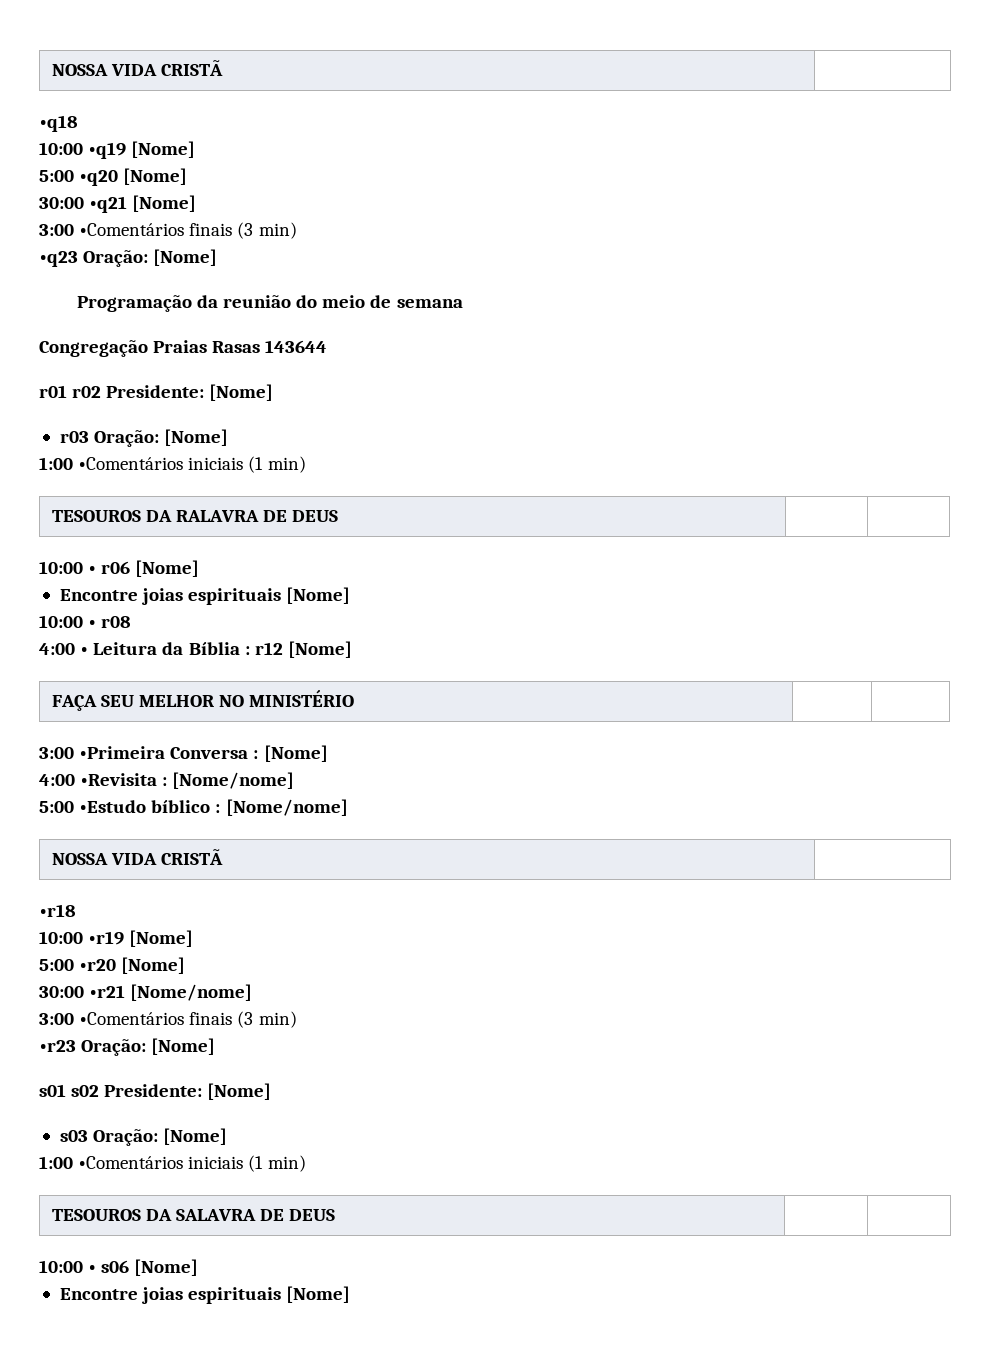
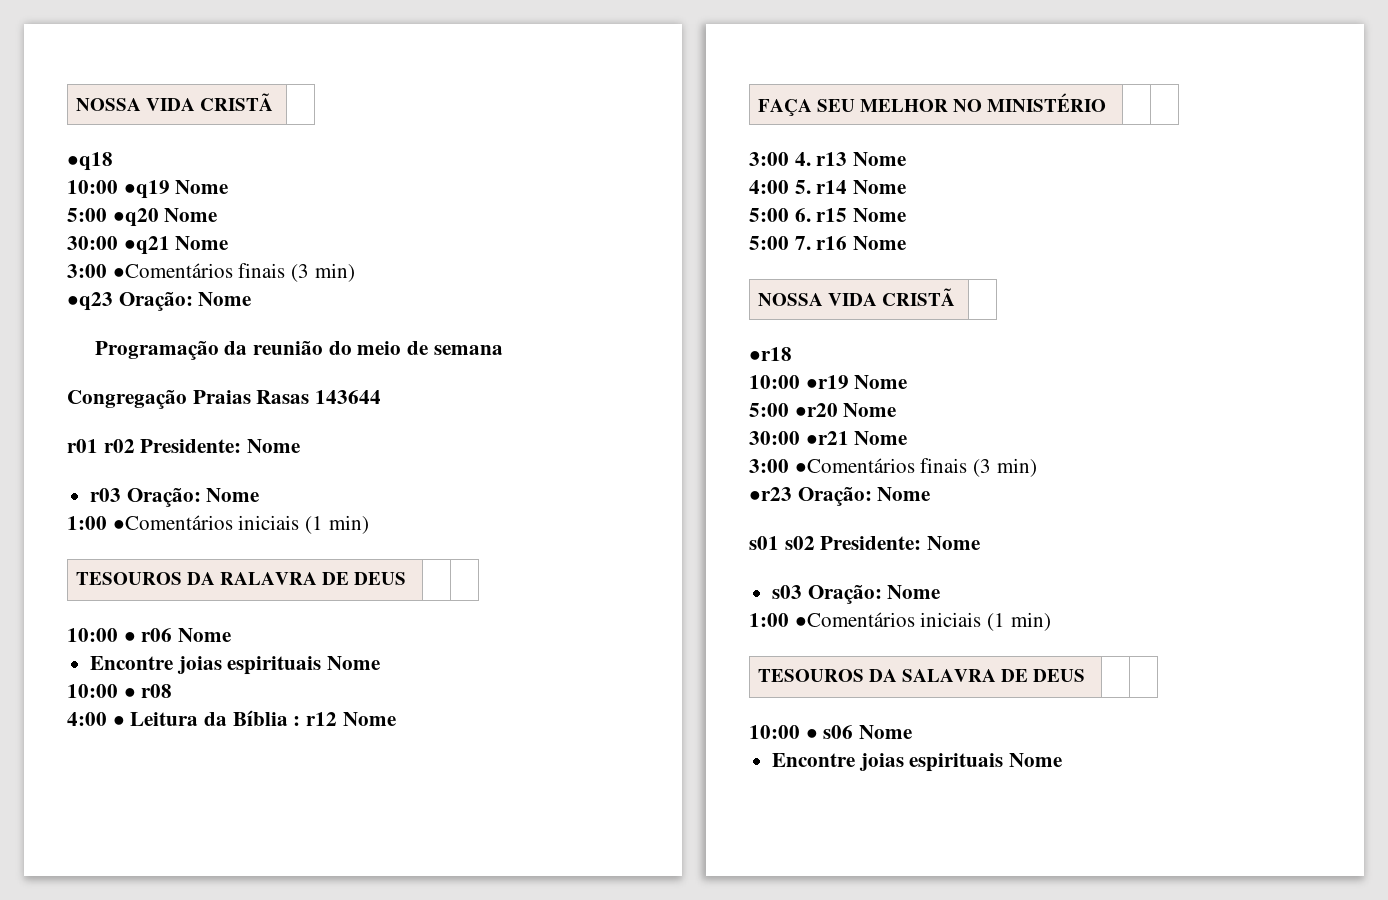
[131,141,196,158] [Nome] -> [175,180,229,194] Nome
[123,168,188,185] [Nome] -> [164,208,218,222] Nome
[132,195,197,212] [Nome] -> [175,236,229,250] Nome
[153,249,218,266] [Nome] -> [198,292,252,306] Nome
[209,384,274,401] [Nome] -> [247,439,301,453] Nome
[164,429,229,446] [Nome] -> [206,488,260,502] Nome
[135,560,200,577] [59,587,351,605] [Nome] // Encontre joias espirituais [Nome] -> [178,628,232,642] [90,656,381,675] Nome // Encontre joias espirituais Nome
[287,641,352,658] [Nome] -> [342,712,396,726] Nome
[79,745,328,762] [39,772,295,789] [39,799,348,816] •Primeira Conversa : [Nome] // 4:00 •Revisita : [Nome/nome] // 5:00 •Estudo bíblico : [Nome/nome] -> [794,152,907,166] [749,180,907,194] [749,208,907,222] [749,236,907,250] 4. r13 Nome // 4:00 5. r14 Nome // 5:00 6. r15 Nome // 5:00 7. r16 Nome
[129,930,194,947] [Nome] -> [854,375,908,389] Nome
[121,957,186,974] [Nome] -> [843,403,897,417] Nome
[130,984,253,1001] [Nome/nome] -> [854,431,908,445] Nome
[151,1038,216,1055] [Nome] -> [877,487,931,501] Nome
[207,1083,272,1100] [Nome] -> [927,536,981,550] Nome
[163,1128,228,1145] [Nome] -> [887,585,941,599] Nome
[134,1259,199,1276] [59,1286,351,1304] [Nome] // Encontre joias espirituais [Nome] -> [859,725,913,739] [772,753,1063,772] Nome // Encontre joias espirituais Nome

